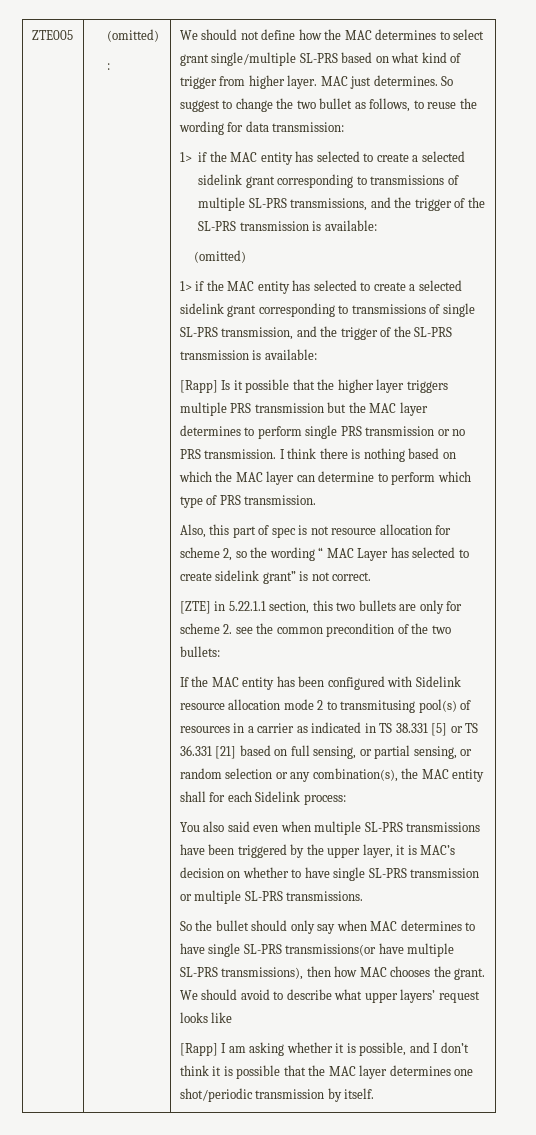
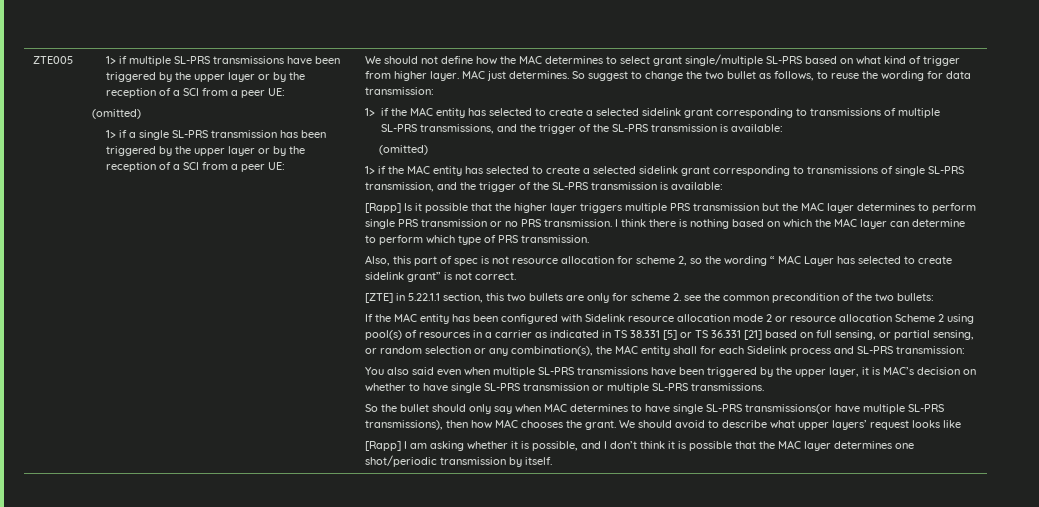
[107,29,160,42] [107,63,111,70] (omitted) // : -> [105,56,340,66] [105,72,305,82] [105,88,285,98] [92,109,142,119] [105,130,326,140] [105,146,305,156] [105,162,285,172] 1> if multiple SL-PRS transmissions have been triggered by the upper layer or by the reception of a SCI from a peer UE: // (omitted) // 1> if a single SL-PRS transmission has been triggered by the upper layer or by the reception of a SCI from a peer UE:
[326,700,416,713] to transmitusing -> [775,314,975,324] or resource allocation Scheme 2 using
[303,794,346,805] process: -> [790,346,966,356] process and SL-PRS transmission:

